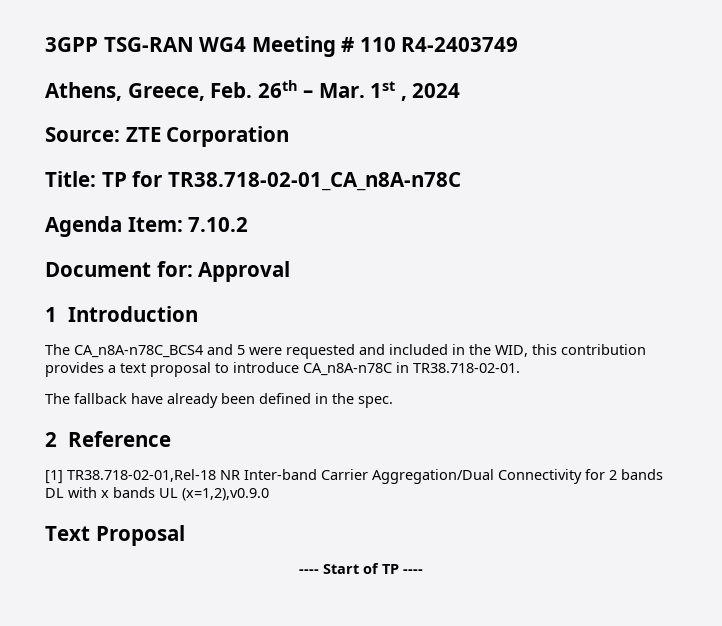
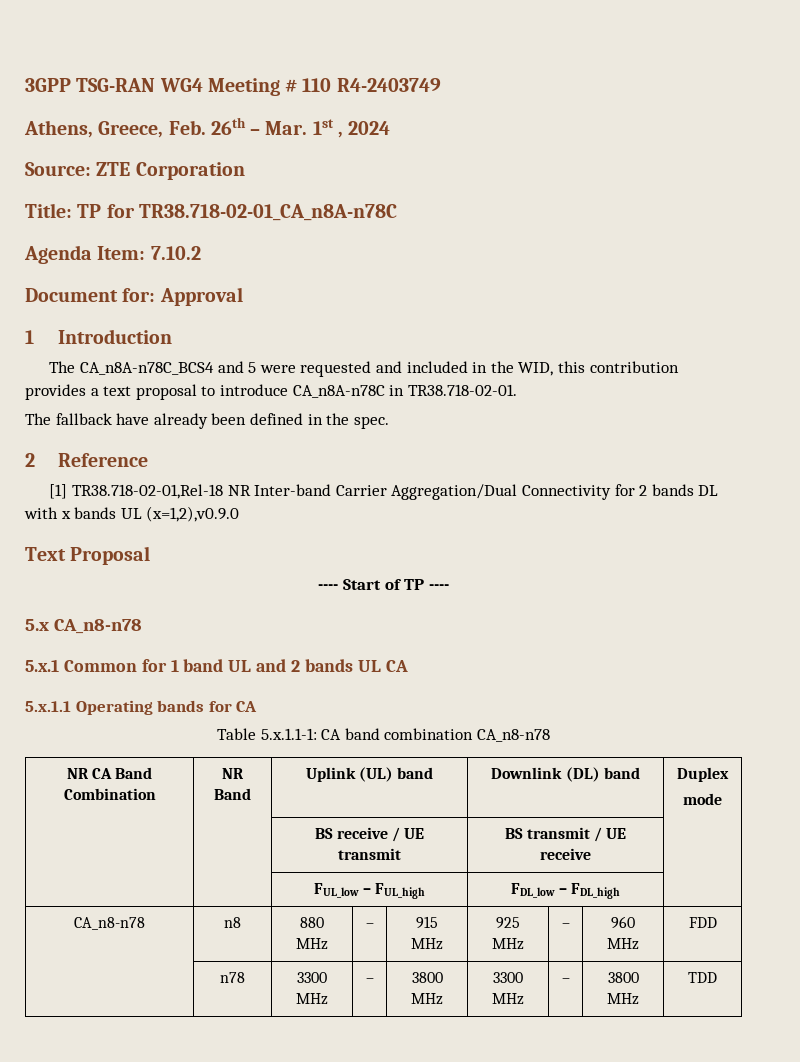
(423, 571) none -> [25,619,142,634] [25,659,408,672] [25,700,258,715] [217,728,550,742] [66,767,153,779] [63,788,156,800] [222,768,244,779] [214,788,251,800] [305,767,434,782] [491,767,640,782] [677,767,729,782] [683,793,722,805] [314,827,425,842] [338,848,401,860] [504,827,627,842] [540,848,591,860] [313,883,426,899] [510,883,621,899] [74,917,145,930] [224,917,241,928] [300,917,324,928] [296,938,328,950] [365,923,374,928] [416,916,438,929] [411,938,443,950] [496,917,520,929] [492,938,524,950] [561,923,570,928] [611,916,635,929] [607,938,639,950] [688,917,717,928] [220,972,245,983] [297,972,327,983] [296,993,328,1005] [365,978,374,983] [411,972,443,983] [411,993,443,1005] [493,972,523,983] [492,993,524,1005] [561,978,570,983] [607,972,639,983] [607,993,639,1005] [688,972,717,983] // 5.x CA_n8-n78 // 5.x.1 Common for 1 band UL and 2 bands UL CA // 5.x.1.1 Operating bands for CA // Table 5.x.1.1-1: CA band combination CA_n8-n78 // NR CA Band Combination | NR Band | Uplink (UL) band | Downlink (DL) band | Duplex // mode // | | BS receive / UE transmit | BS transmit / UE receive | // | | FUL_low – FUL_high | FDL_low – FDL_high | // CA_n8-n78 | n8 | 880 MHz | – | 915 MHz | 925 MHz | – | 960 MHz | FDD // | n78 | 3300 MHz | – | 3800 MHz | 3300 MHz | – | 3800 MHz | TDD

